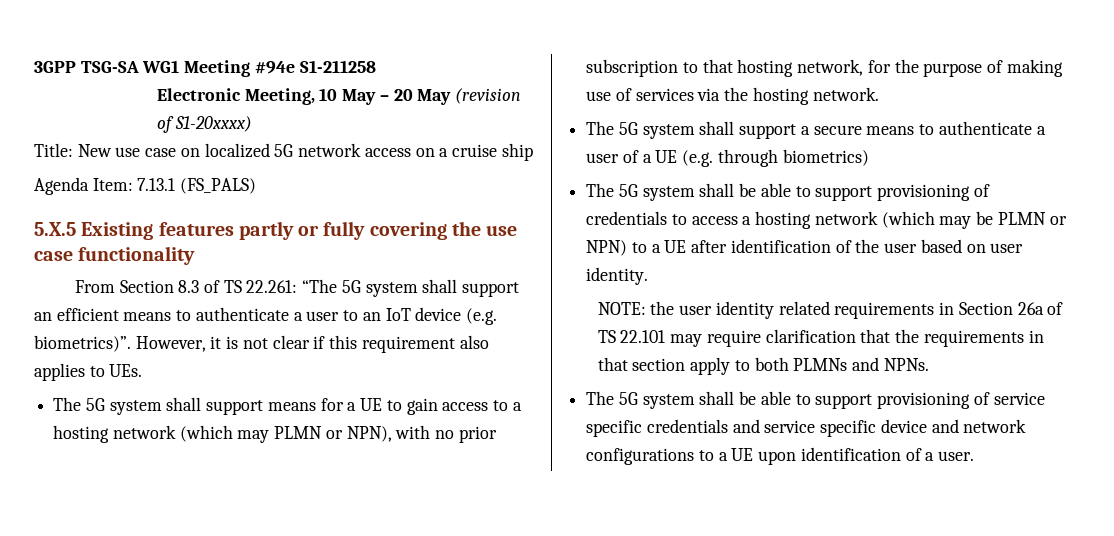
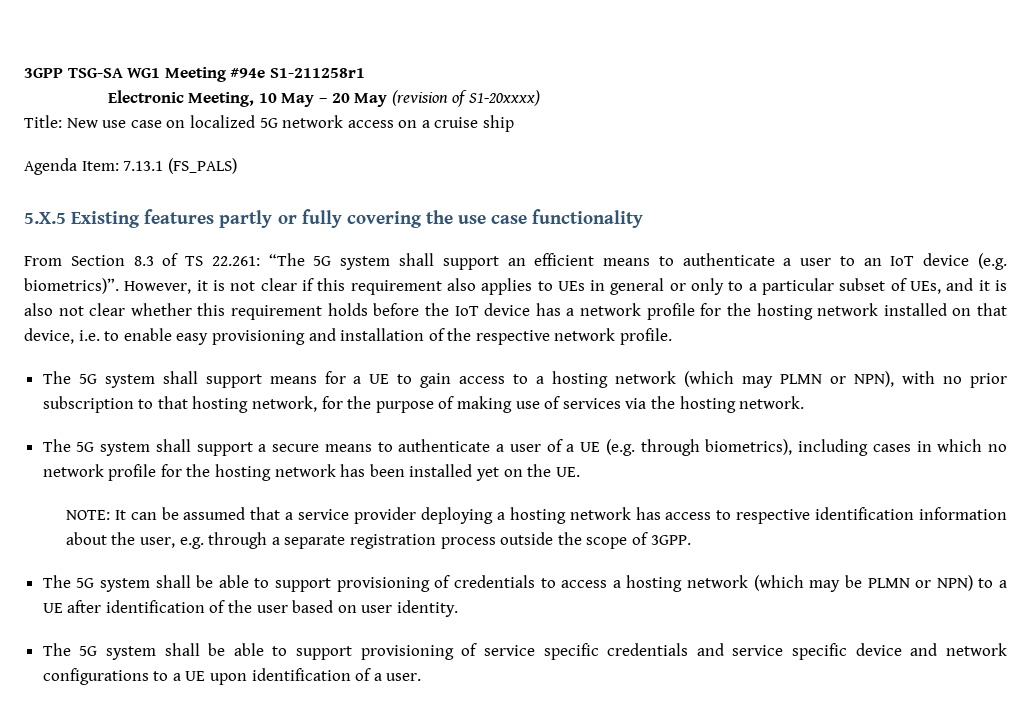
[299,60,376,73] S1-211258 -> [269,68,365,78] S1-211258r1
[109,364,143,377] UEs. -> [557,278,1008,295] [24,303,1007,320] [24,328,673,345] UEs in general or only to a particular subset of UEs, and it is also not clear whether this requirement holds before the IoT device has a network profile for the hosting network installed on that device, i.e. to enable easy provisioning and installation of the respective network profile.
[782,149,869,166] biometrics) -> [705,439,1008,456] [42,464,580,481] [65,507,1007,524] [65,532,691,549] biometrics), including cases in which no network profile for the hosting network has been installed yet on the UE. // NOTE: It can be assumed that a service provider deploying a hosting network has access to respective identification information about the user, e.g. through a separate registration process outside the scope of 3GPP.
[597,301,1064,319] [597,329,1044,347] [597,357,929,375] // NOTE: the user identity related requirements in Section 26a of TS 22.101 may require clarification that the requirements in that section apply to both PLMNs and NPNs. -> (459, 608) none

